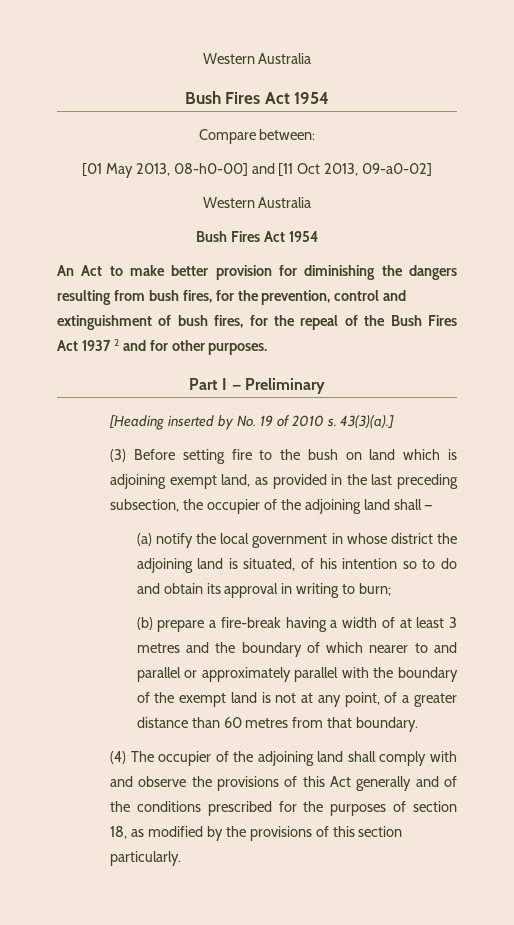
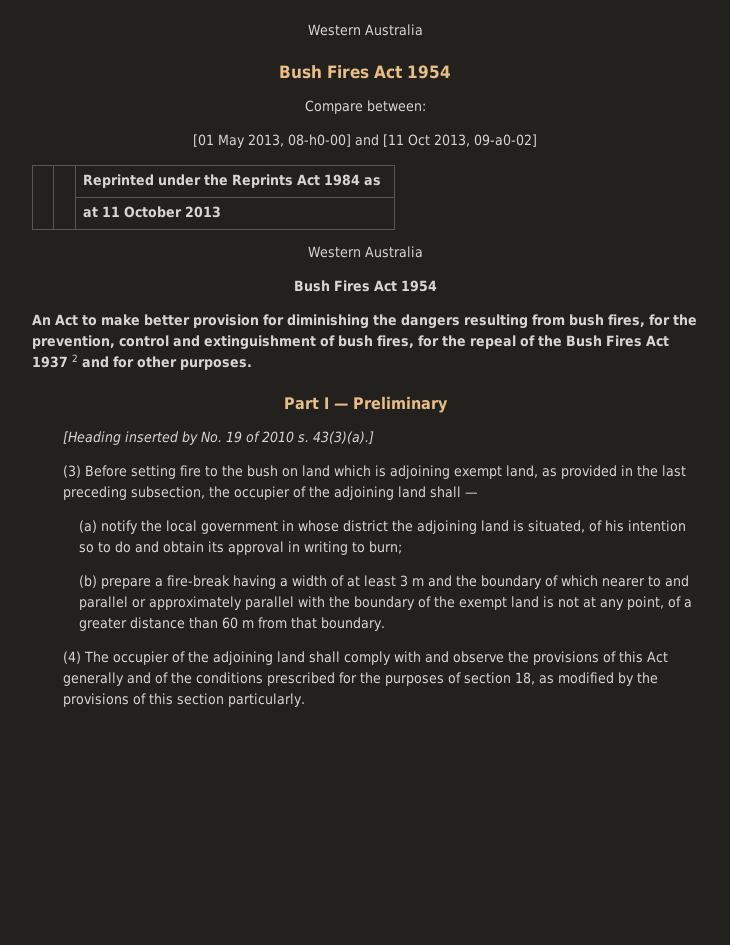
(433, 169) none -> [82,174,381,188] [82,206,221,218] // | | Reprinted under the Reprints Act 1984 as // | | at 11 October 2013
[136,643,180,653] metres -> [411,578,424,586] m
[245,718,289,728] metres -> [241,620,254,628] m

